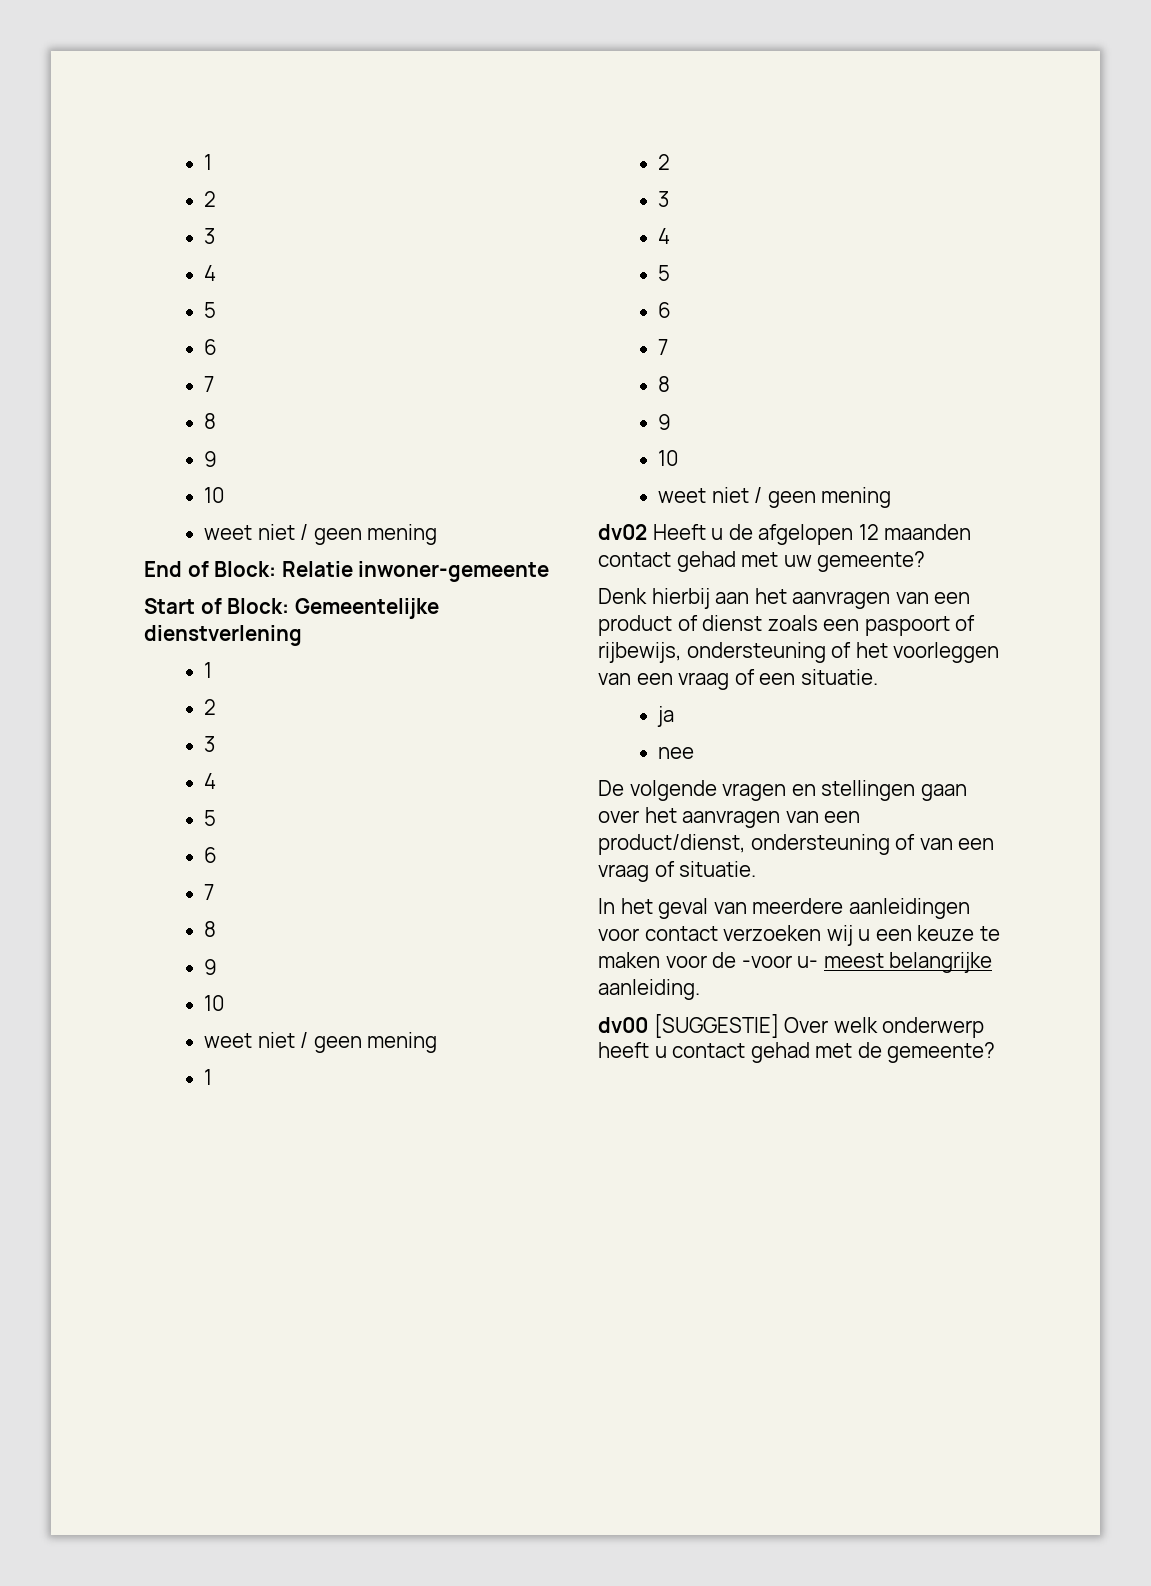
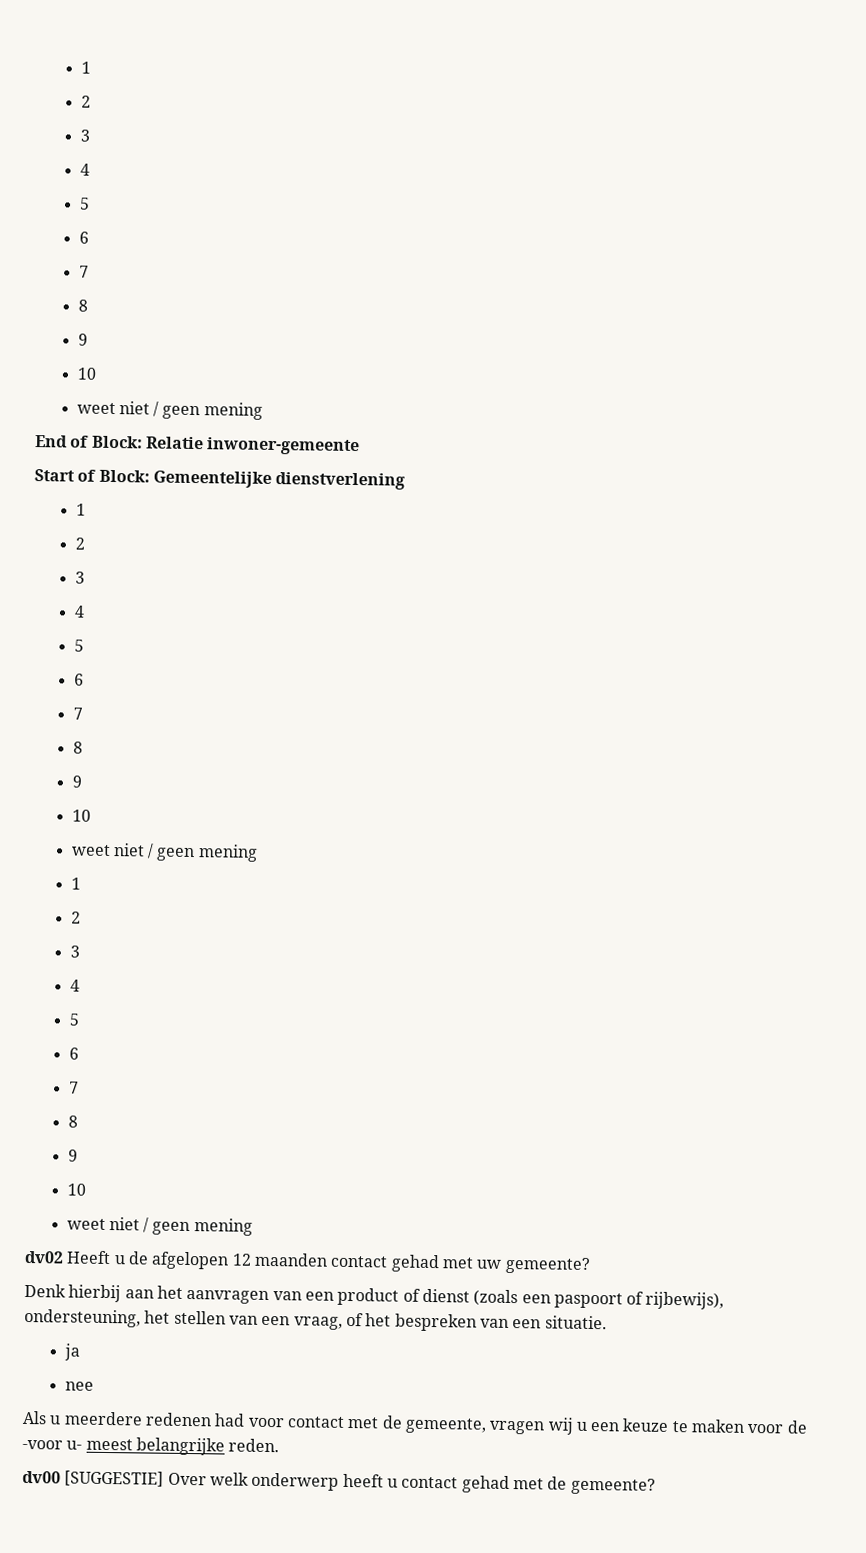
[767,615,818,631] zoals -> [473,1289,519,1307] (zoals
[598,642,826,663] rijbewijs, ondersteuning -> [645,1291,725,1310] [24,1308,343,1330] rijbewijs), ondersteuning, het stellen van een vraag,
[893,642,1000,663] [598,669,796,690] voorleggen van een vraag of een -> [394,1313,542,1332] bespreken van een
[598,780,967,801] [598,807,861,828] [598,834,995,855] [598,861,757,882] [598,898,970,919] [598,925,822,941] De volgende vragen en stellingen gaan over het aanvragen van een product/dienst, ondersteuning of van een vraag of situatie. // In het geval van meerdere aanleidingen voor contact verzoeken -> [22,1410,546,1435] Als u meerdere redenen had voor contact met de gemeente, vragen
[598,979,700,1000] aanleiding. -> [228,1438,280,1453] reden.

